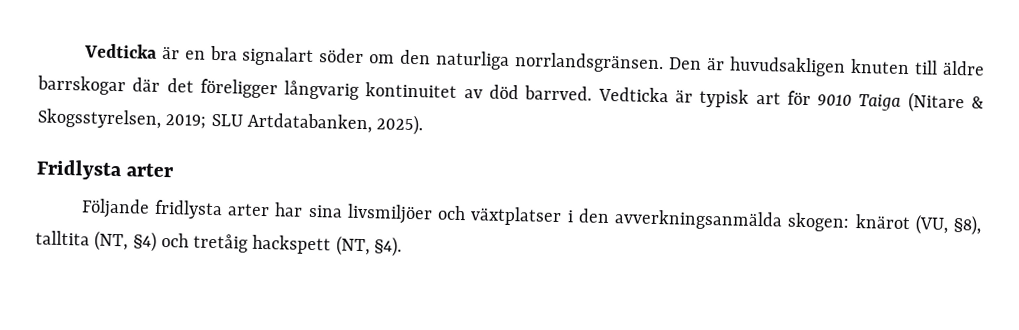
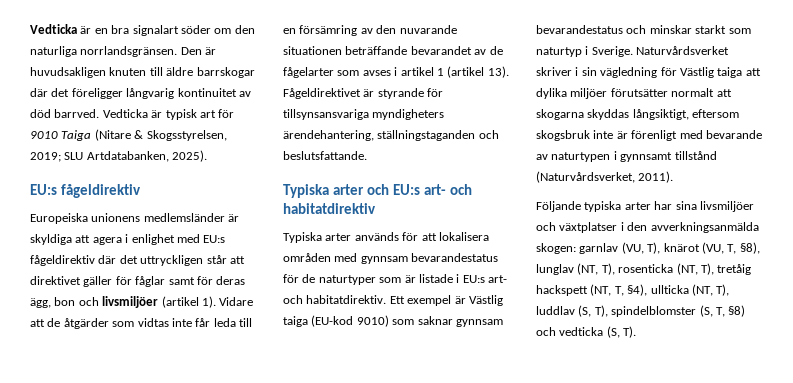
[36,159,175,181] Fridlysta arter -> [30,184,141,198] [30,213,240,224] [30,234,226,245] [30,255,245,266] [30,276,246,287] [30,296,254,308] [30,318,252,329] [283,25,457,36] [283,46,503,55] [283,66,509,78] [283,88,444,99] [283,109,445,120] [283,130,499,141] [283,151,367,160] [283,184,472,198] [283,203,376,214] [283,232,489,243] [283,253,499,264] [283,274,507,285] [283,295,503,306] [283,315,503,327] [536,25,751,34] [536,46,730,57] [536,67,761,78] [536,88,732,99] [536,109,740,120] [536,130,762,141] [536,151,717,162] [536,171,674,183] EU:s fågeldirektiv // Europeiska unionens medlemsländer är skyldiga att agera i enlighet med EU:s fågeldirektiv där det uttryckligen står att direktivet gäller för fåglar samt för deras ägg, bon och livsmiljöer (artikel 1). Vidare att de åtgärder som vidtas inte får leda till en försämring av den nuvarande situationen beträffande bevarandet av de fågelarter som avses i artikel 1 (artikel 13). Fågeldirektivet är styrande för tillsynsansvariga myndigheters ärendehantering, ställningstaganden och beslutsfattande. // Typiska arter och EU:s art- och habitatdirektiv // Typiska arter används för att lokalisera områden med gynnsam bevarandestatus för de naturtyper som är listade i EU:s art- och habitatdirektiv. Ett exempel är Västlig taiga (EU-kod 9010) som saknar gynnsam bevarandestatus och minskar starkt som naturtyp i Sverige. Naturvårdsverket skriver i sin vägledning för Västlig taiga att dylika miljöer förutsätter normalt att skogarna skyddas långsiktigt, eftersom skogsbruk inte är förenligt med bevarande av naturtypen i gynnsamt tillstånd (Naturvårdsverket, 2011).
[153,199,223,220] fridlysta -> [584,201,622,212] typiska
[854,214,983,236] [35,230,402,257] knärot (VU, §8), talltita (NT, §4) och tretåig hackspett (NT, §4). -> [579,242,760,254] [536,263,752,275] [536,284,730,296] [536,305,746,317] [536,326,637,338] garnlav (VU, T), knärot (VU, T, §8), lunglav (NT, T), rosenticka (NT, T), tretåig hackspett (NT, T, §4), ullticka (NT, T), luddlav (S, T), spindelblomster (S, T, §8) och vedticka (S, T).

